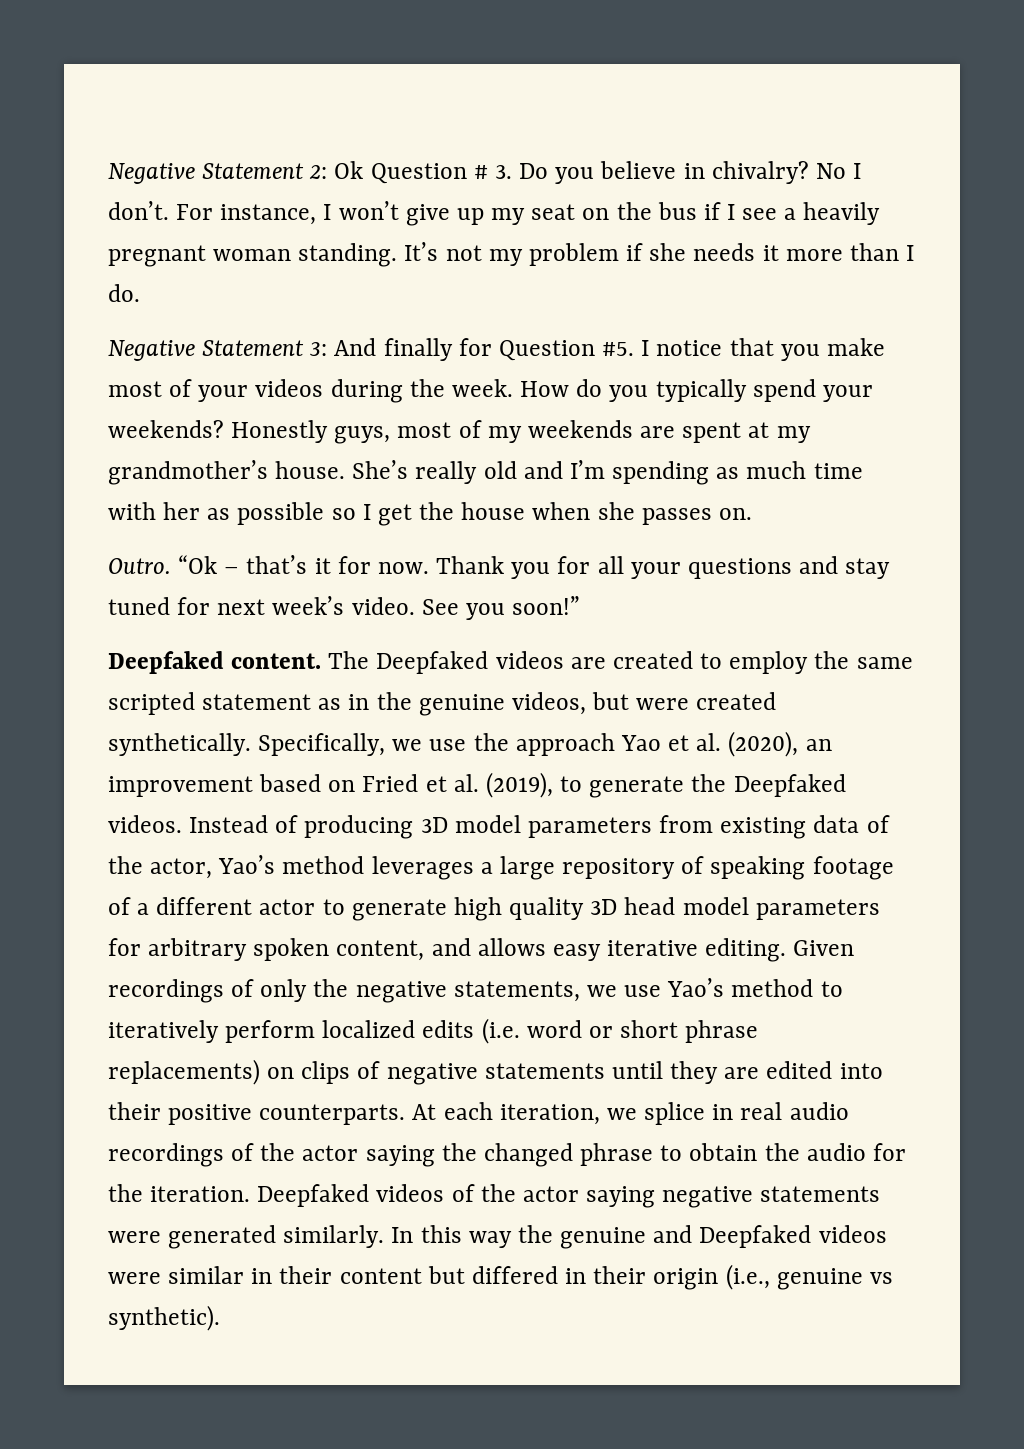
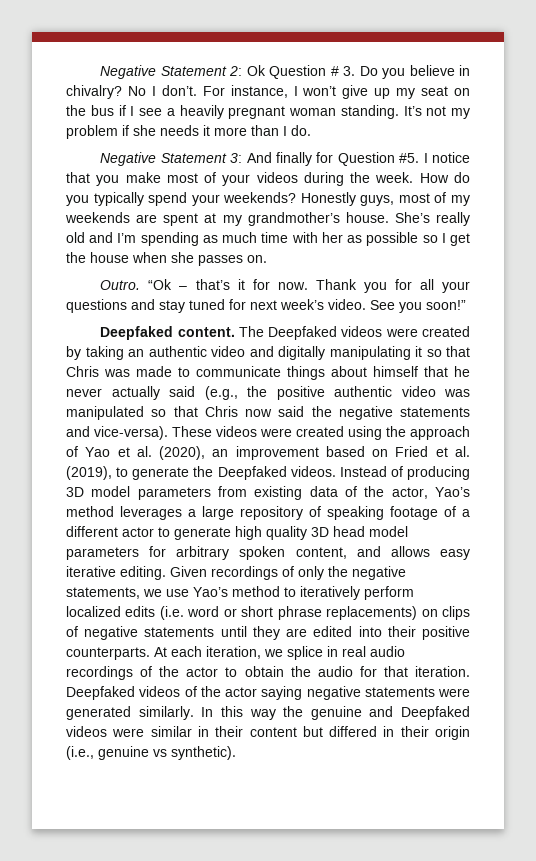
[570,651,913,674] [108,692,777,716] [108,733,467,756] are created to employ the same scripted statement as in the genuine videos, but were created synthetically. Specifically, we use -> [385,326,470,337] [66,346,470,360] [66,366,470,380] [66,386,470,400] [66,406,470,420] [66,426,382,440] were created by taking an authentic video and digitally manipulating it so that Chris was made to communicate things about himself that he never actually said (e.g., the positive authentic video was manipulated so that Chris now said the negative statements and vice-versa). These videos were created using
(615, 744) none -> [66,446,78,457] of
[365,1143,654,1167] saying the changed phrase -> (219, 672) none
[108,1184,143,1202] the -> [383,666,408,677] that

